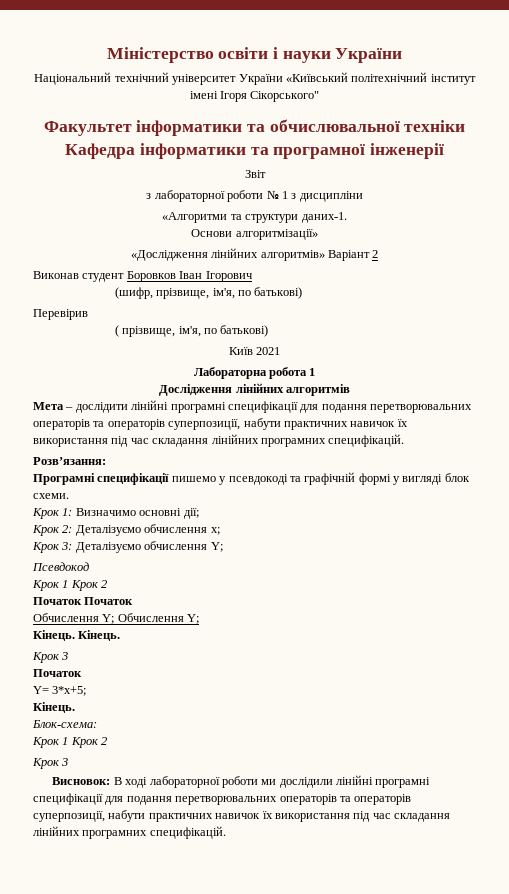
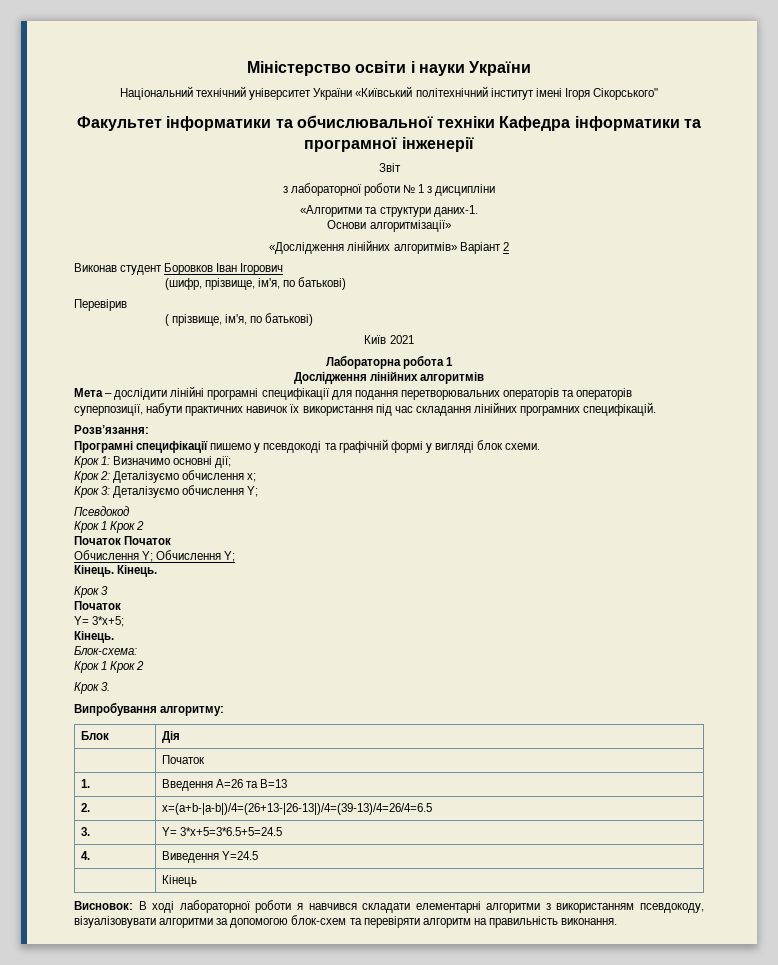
[61,758,69,766] 3 -> [101,682,111,691] [74,702,225,716] [80,731,109,740] [161,731,180,743] [161,755,205,764] [80,779,90,788] [161,779,287,791] [80,803,90,812] [161,803,432,815] [80,827,90,836] [161,827,282,836] [80,851,90,860] [161,851,258,863] [161,875,197,887] 3. // Випробування алгоритму: // Блок | Дія // | Початок // 1. | Введення А=26 та В=13 // 2. | x=(a+b-|a-b|)/4=(26+13-|26-13|)/4=(39-13)/4=26/4=6.5 // 3. | Y= 3*x+5=3*6.5+5=24.5 // 4. | Виведення Y=24.5 // | Кінець
[261,775,431,788] [33,793,412,805] [33,810,450,822] [33,826,226,839] ми дослідили лінійні програмні специфікації для подання перетворювальних операторів та операторів суперпозиції, набути практичних навичок їх використання під час складання лінійних програмних специфікацій. -> [296,901,704,913] [74,915,618,928] я навчився складати елементарні алгоритми з використанням псевдокоду, візуалізовувати алгоритми за допомогою блок-схем та перевіряти алгоритм на правильність виконання.

